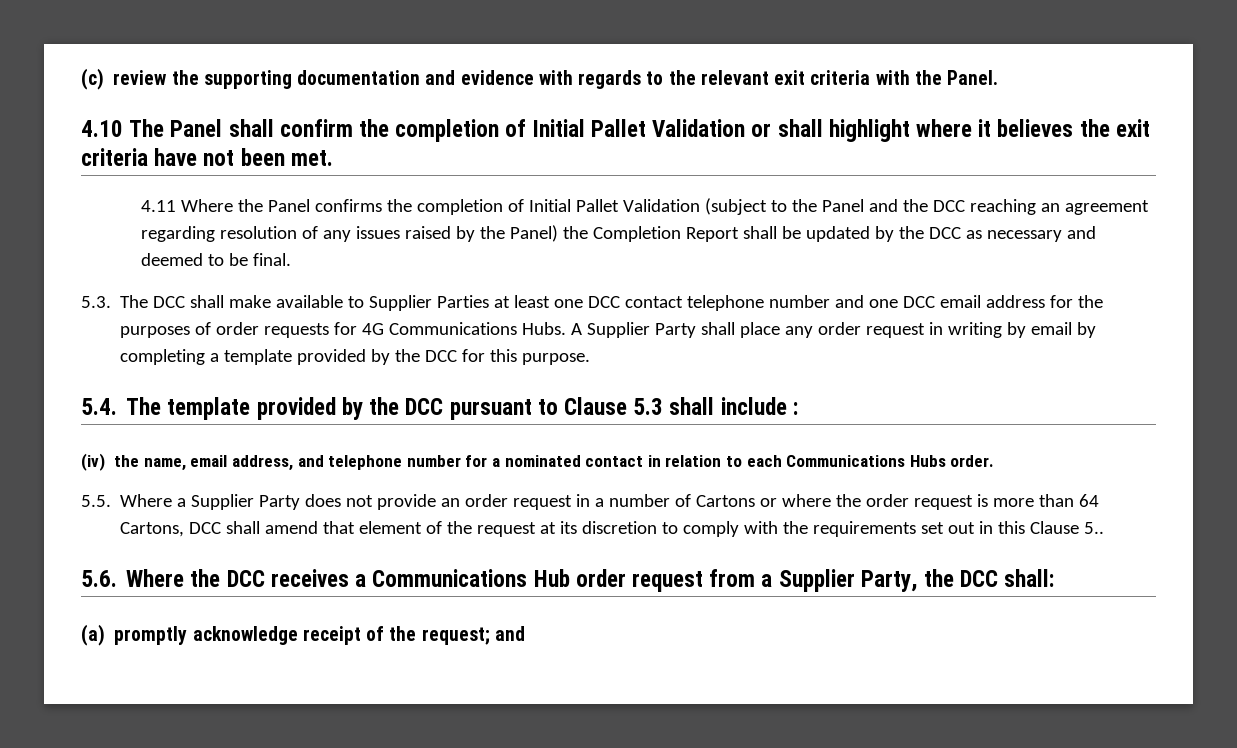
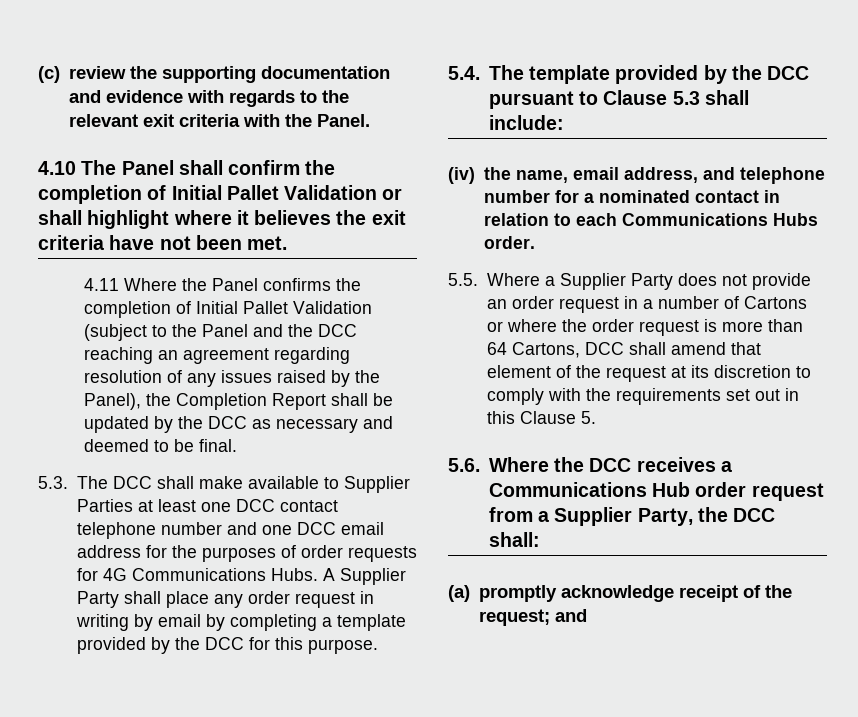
[510,225,559,242] Panel) -> [83,393,141,410] Panel),
[720,397,798,415] include : -> [488,115,564,130] include:
[1084,522,1105,534] 5.. -> [580,411,596,424] 5.

